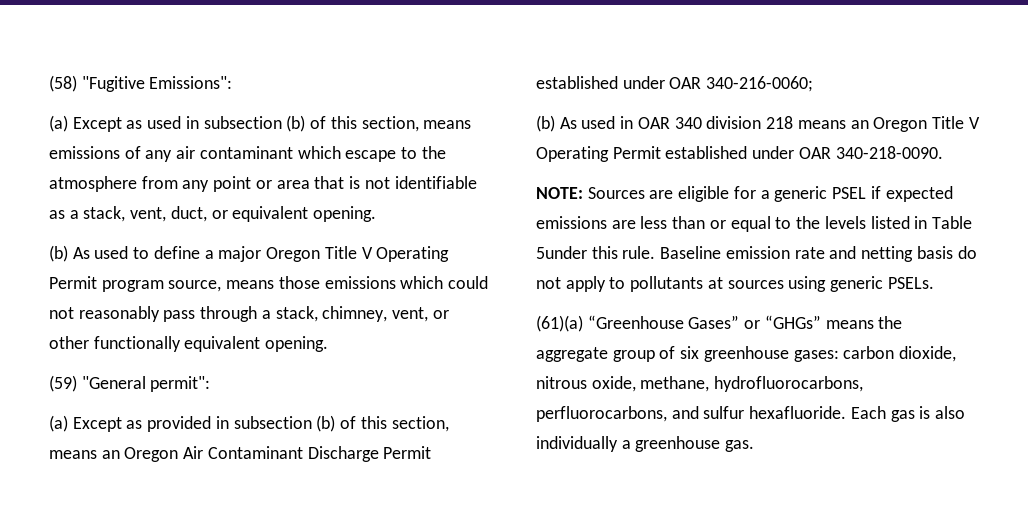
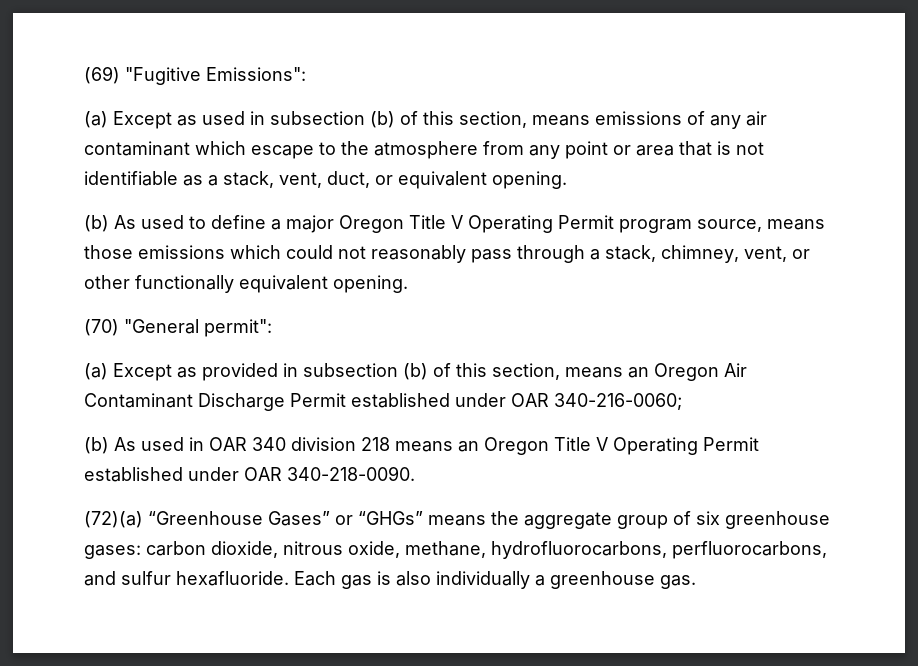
[49,75,77,92] (58) -> [84,66,120,84] (69)
[49,375,77,392] (59) -> [84,319,119,336] (70)
[536,186,953,202] [536,216,972,232] [536,246,977,262] [536,276,934,292] [536,315,583,332] NOTE: Sources are eligible for a generic PSEL if expected emissions are less than or equal to the levels listed in Table 5under this rule. Baseline emission rate and netting basis do not apply to pollutants at sources using generic PSELs. // (61)(a) -> [84,511,143,528] (72)(a)

